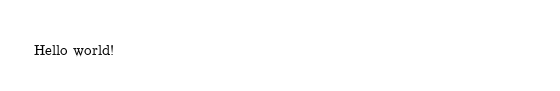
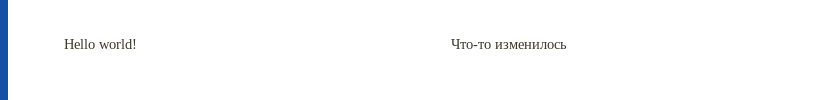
(114, 51) none -> [451,39,567,49] // Что-то изменилось

